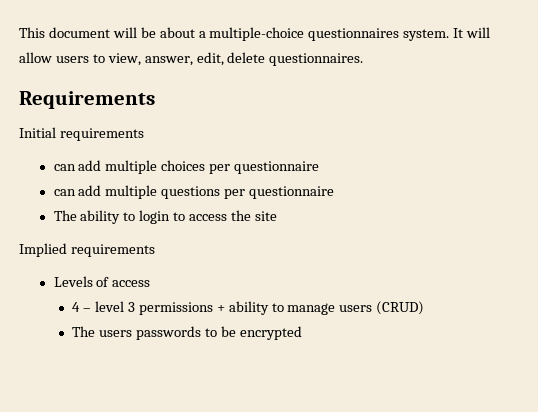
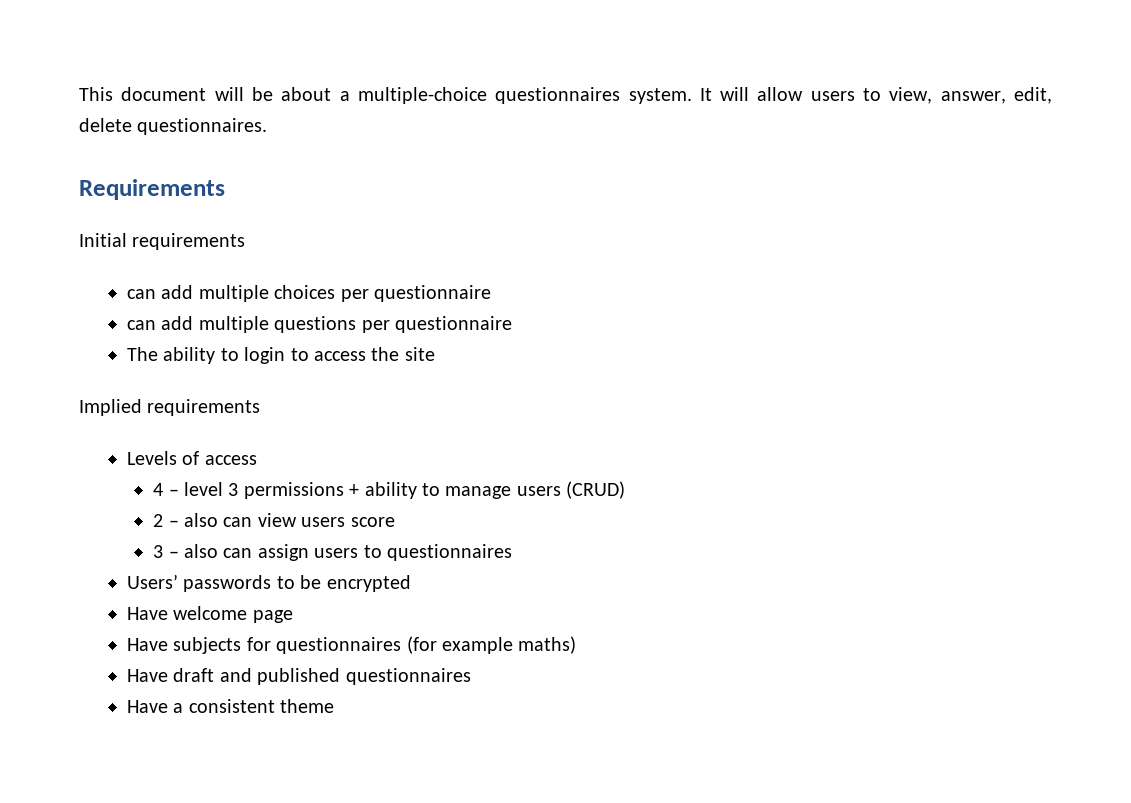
[72,326,302,340] The users passwords to be encrypted -> [153,513,395,527] [153,544,512,561] [127,574,411,592] [127,606,293,623] [127,636,577,654] [127,668,471,685] [127,699,335,713] 2 – also can view users score // 3 – also can assign users to questionnaires // Users’ passwords to be encrypted // Have welcome page // Have subjects for questionnaires (for example maths) // Have draft and published questionnaires // Have a consistent theme

